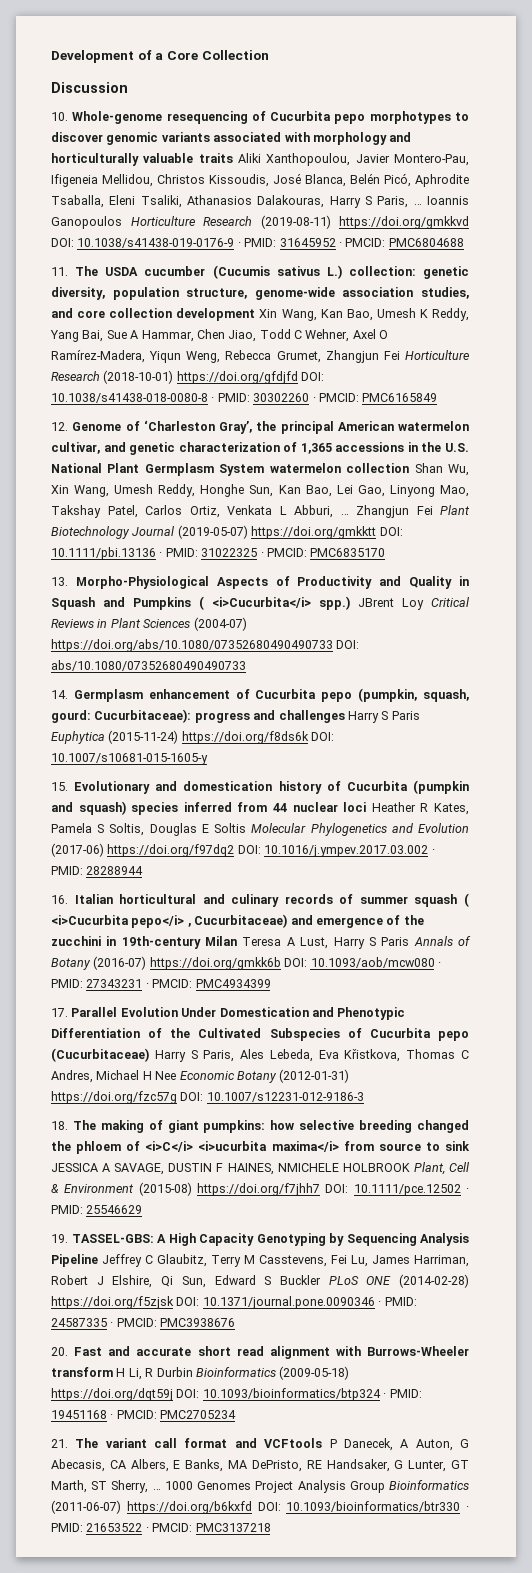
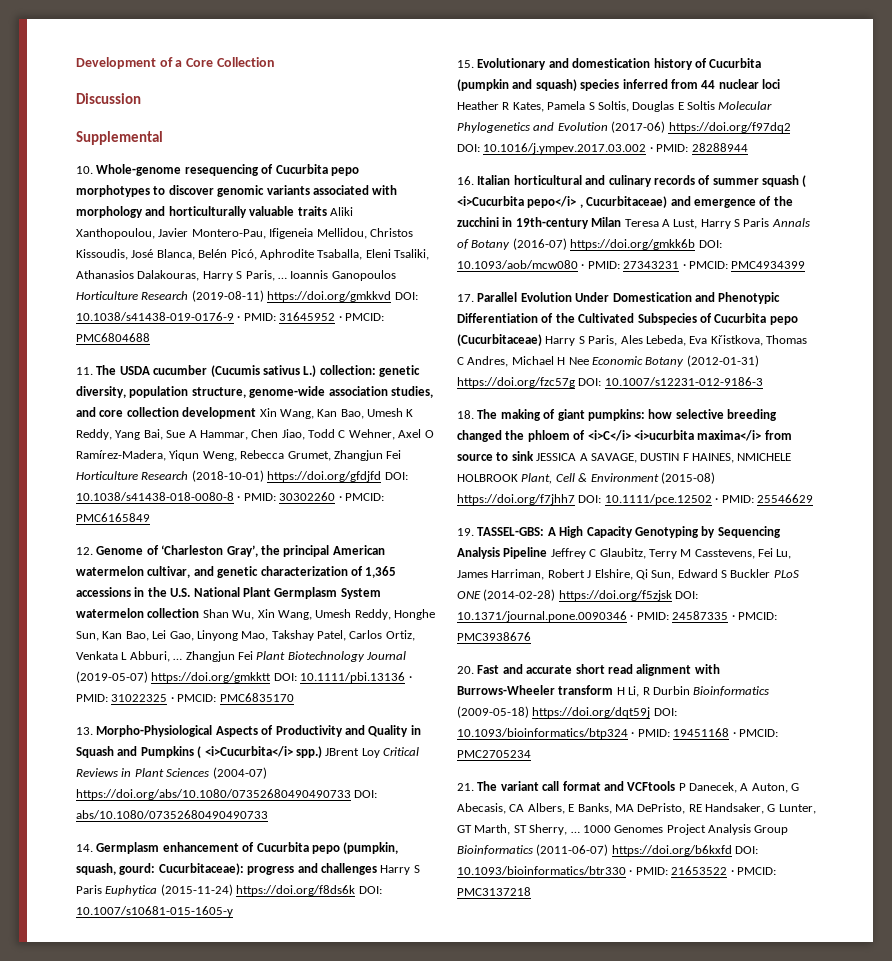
(128, 87) none -> [76,131,163,145] // Supplemental

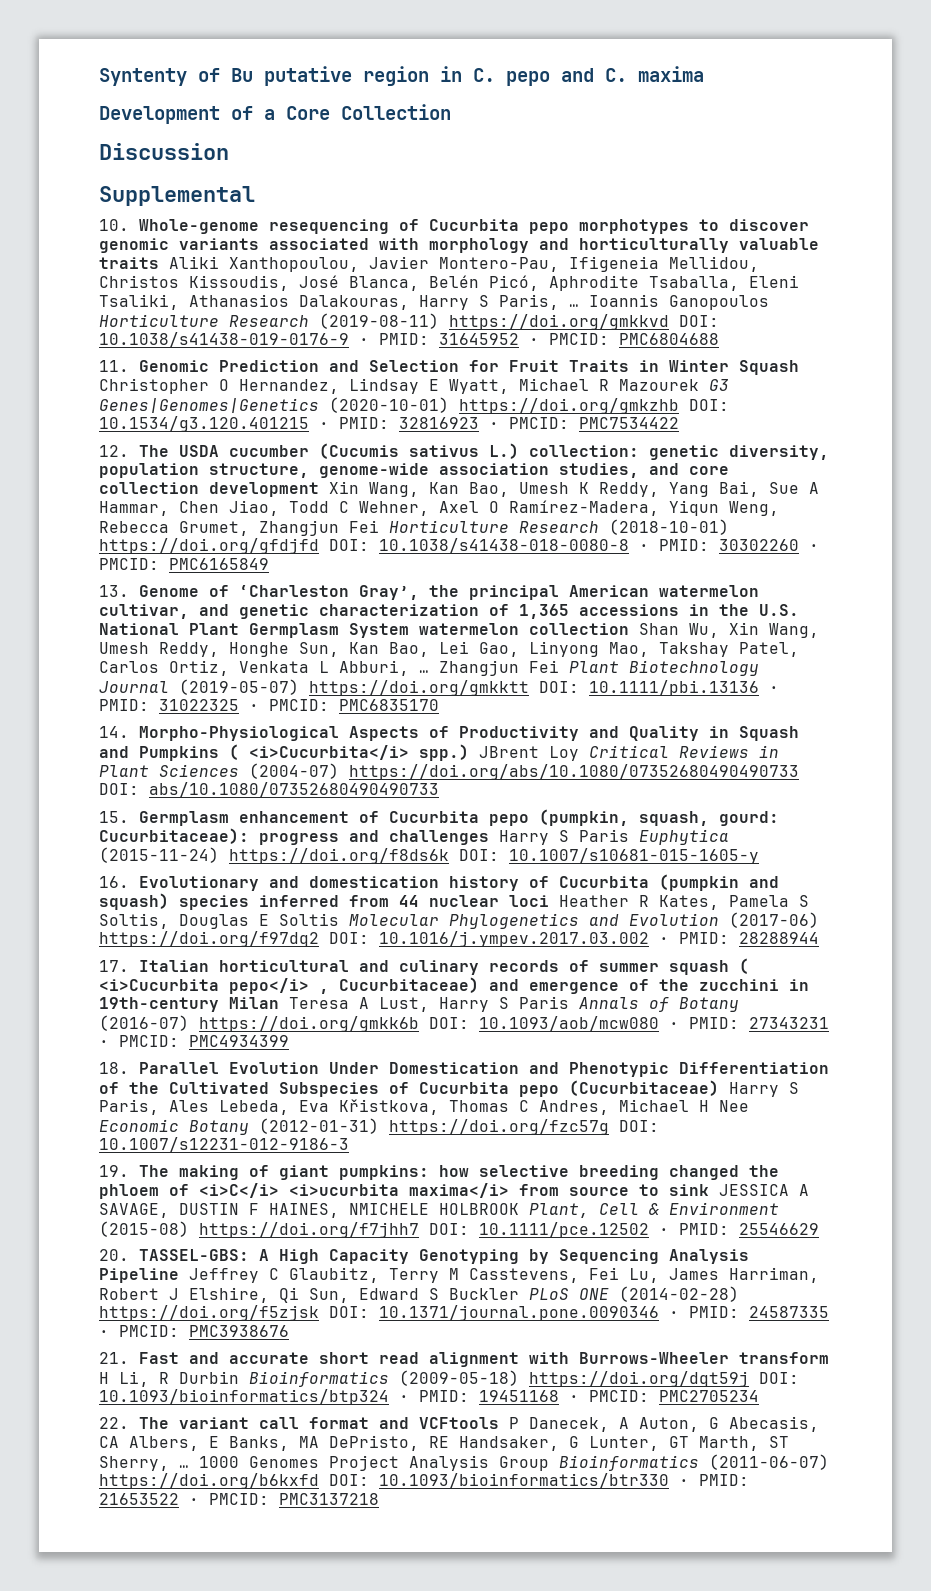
(76, 63) none -> [99,66,704,86] Syntenty of Bu putative region in C. pepo and C. maxima //
(93, 371) none -> [139,360,799,375] [99,378,729,394] [99,397,729,414] [99,416,679,432] [99,445,129,457] Genomic Prediction and Selection for Fruit Traits in Winter Squash Christopher O Hernandez, Lindsay E Wyatt, Michael R Mazourek G3 Genes|Genomes|Genetics (2020-10-01) https://doi.org/gmkzhb DOI: 10.1534/g3.120.401215 · PMID: 32816923 · PMCID: PMC7534422 // 12.
[76,547,93,555] 12. -> [99,585,129,597] 13.
[76,727,93,735] 13. -> [99,726,129,738] 14.
[76,844,93,852] 14. -> [99,811,129,823] 15.
[457,60,474,68] 15. -> [99,876,129,888] 16.
[457,176,474,185] 16. -> [99,960,129,972] 17.
[457,294,474,302] 17. -> [99,1062,129,1074] 18.
[457,410,474,419] 18. -> [99,1165,129,1177] 19.
[457,528,474,536] 19. -> [99,1249,129,1261] 20.
[457,666,474,674] 20. -> [99,1352,129,1364] 21.
[457,783,474,791] 21. -> [99,1417,129,1429] 22.

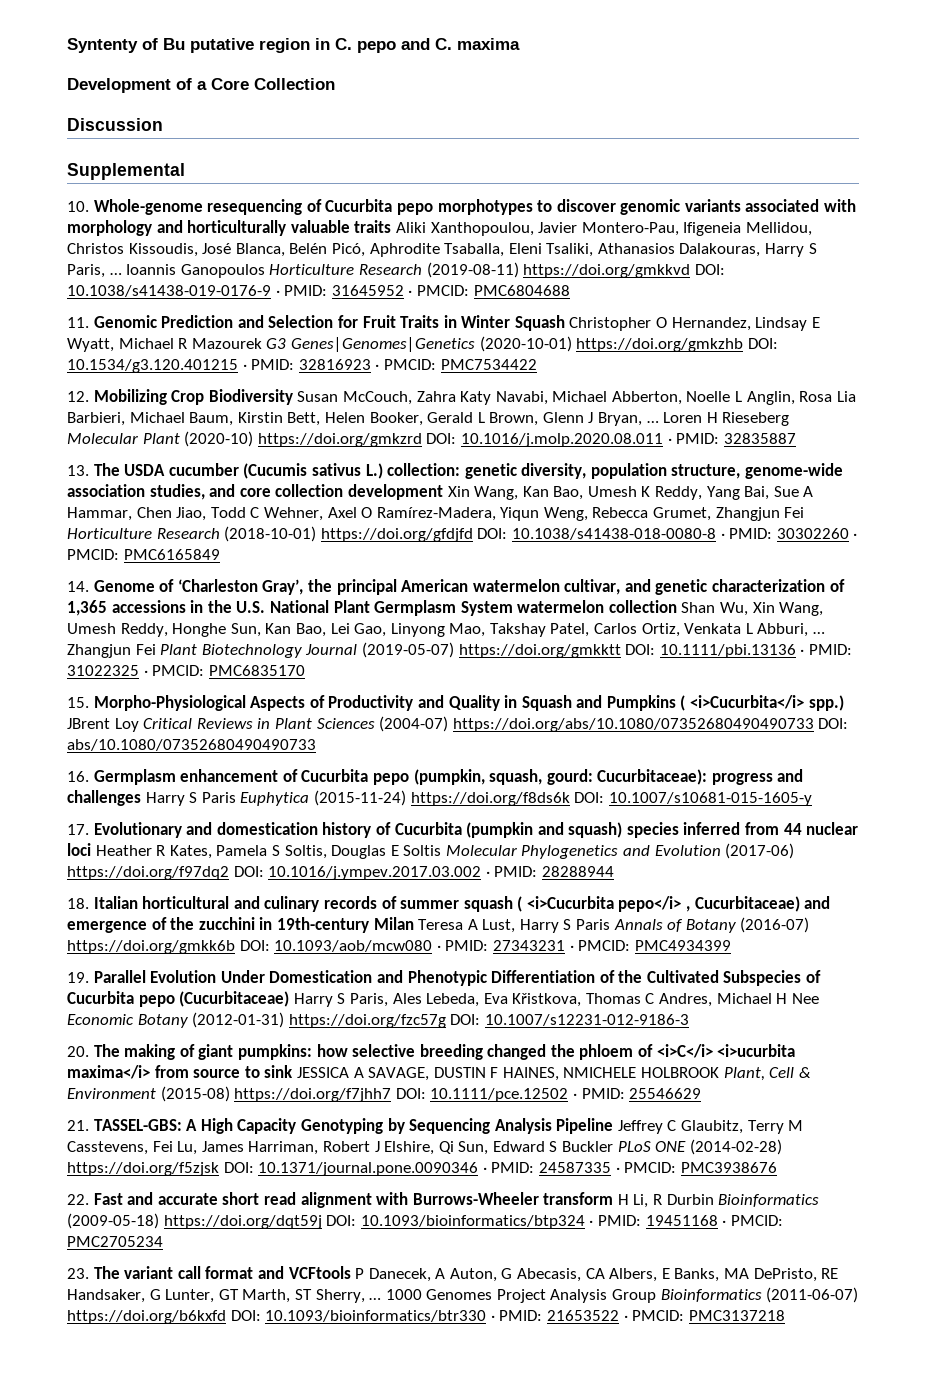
(129, 451) none -> [93,389,856,405] [67,412,790,426] [67,431,796,447] [67,465,89,476] Mobilizing Crop Biodiversity Susan McCouch, Zahra Katy Navabi, Michael Abberton, Noelle L Anglin, Rosa Lia Barbieri, Michael Baum, Kirstin Bett, Helen Booker, Gerald L Brown, Glenn J Bryan, … Loren H Rieseberg Molecular Plant (2020-10) https://doi.org/gmkzrd DOI: 10.1016/j.molp.2020.08.011 · PMID: 32835887 // 13.
[99,585,129,597] 13. -> [67,581,89,592] 14.
[99,726,129,738] 14. -> [67,697,89,708] 15.
[99,811,129,823] 15. -> [67,771,89,782] 16.
[99,876,129,888] 16. -> [67,824,89,835] 17.
[99,960,129,972] 17. -> [67,898,89,909] 18.
[99,1062,129,1074] 18. -> [67,972,89,983] 19.
[99,1165,129,1177] 19. -> [67,1046,89,1057] 20.
[99,1249,129,1261] 20. -> [67,1120,89,1131] 21.
[99,1352,129,1364] 21. -> [67,1194,89,1205] 22.
[99,1417,129,1429] 22. -> [67,1268,89,1279] 23.

